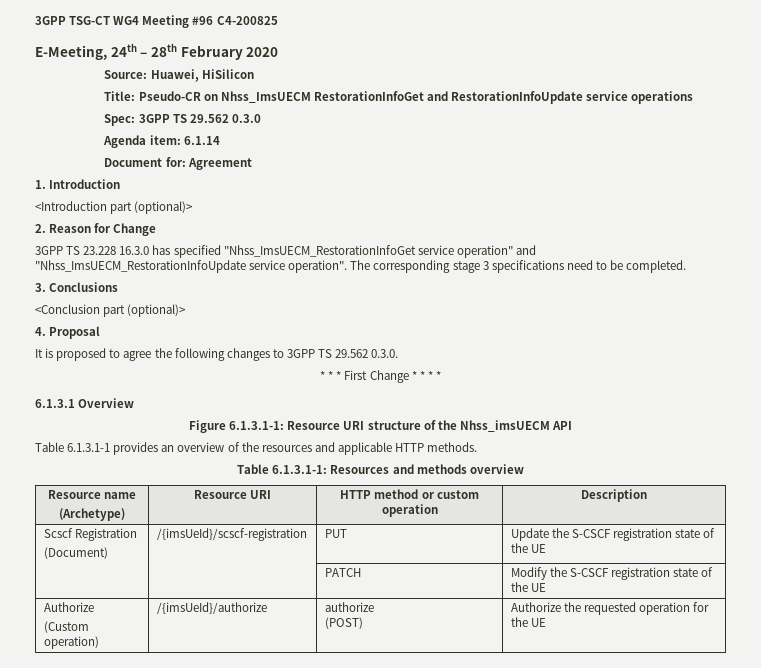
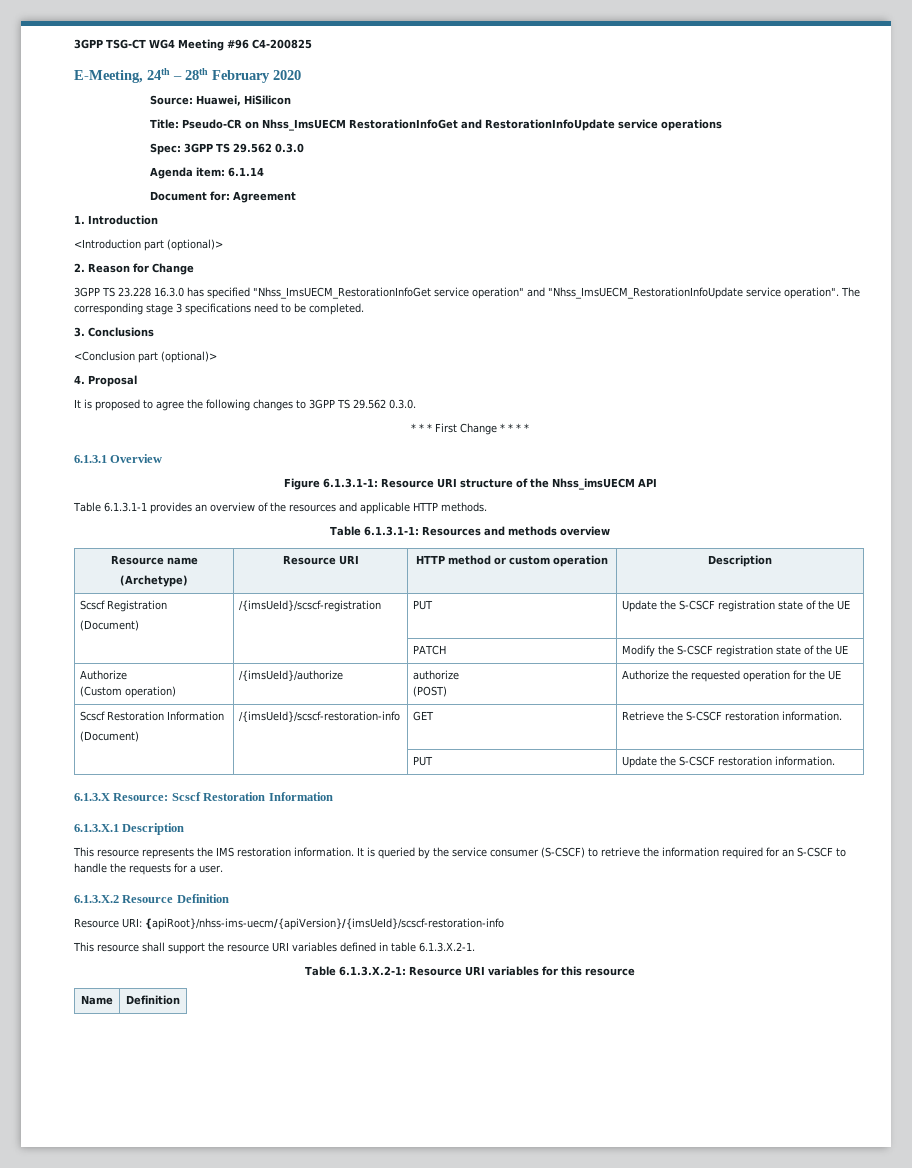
(546, 622) none -> [80,711,225,721] [80,731,140,742] [239,711,401,722] [413,711,435,721] [622,711,843,721] [413,756,434,766] [622,756,836,768] [74,792,333,801] [74,823,185,835] [73,847,846,859] [74,863,223,875] [74,894,229,903] [74,918,504,930] [73,942,475,954] [305,966,635,976] [81,995,113,1005] [126,995,180,1005] // Scscf Restoration Information // (Document) | /{imsUeId}/scscf-restoration-info | GET | Retrieve the S-CSCF restoration information. // | | PUT | Update the S-CSCF restoration information. // 6.1.3.X Resource: Scscf Restoration Information // 6.1.3.X.1 Description // This resource represents the IMS restoration information. It is queried by the service consumer (S-CSCF) to retrieve the information required for an S-CSCF to handle the requests for a user. // 6.1.3.X.2 Resource Definition // Resource URI: {apiRoot}/nhss-ims-uecm/{apiVersion}/{imsUeId}/scscf-restoration-info // This resource shall support the resource URI variables defined in table 6.1.3.X.2-1. // Table 6.1.3.X.2-1: Resource URI variables for this resource // Name | Definition

